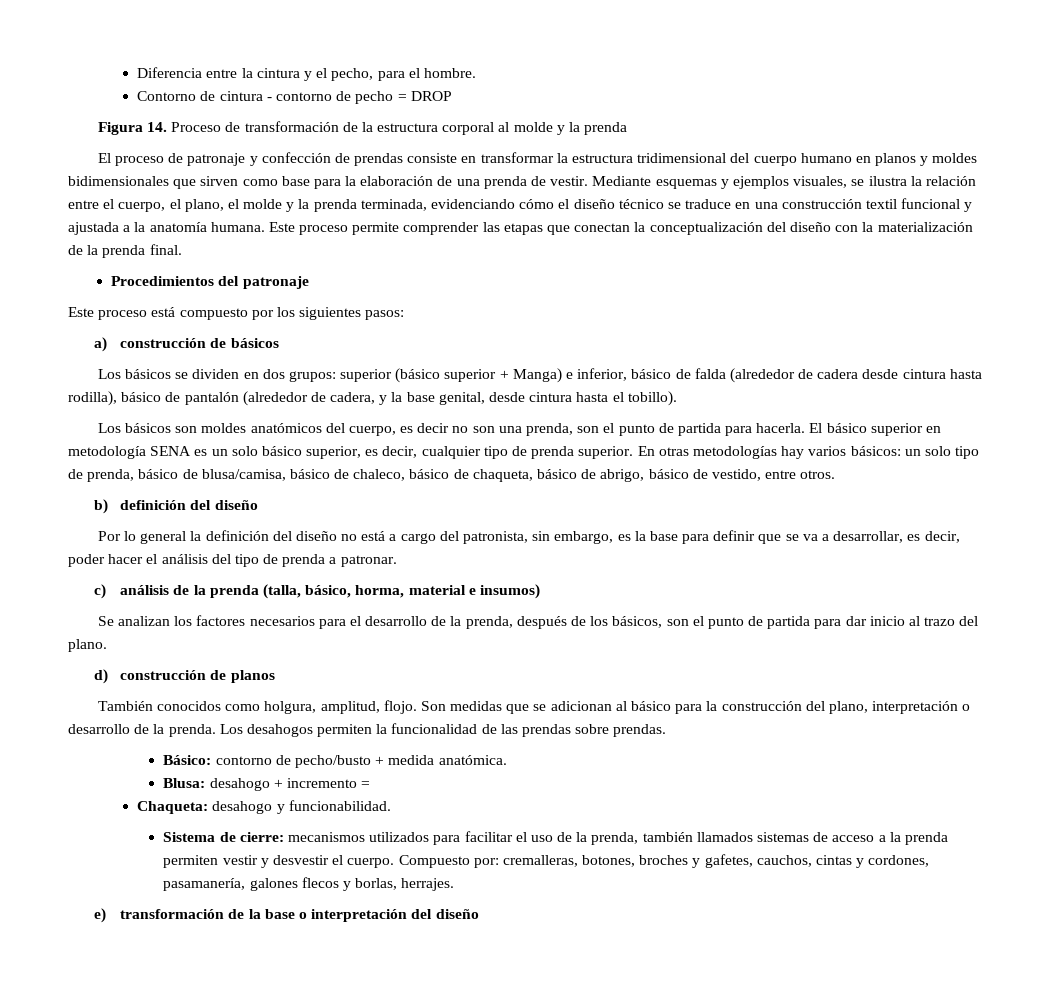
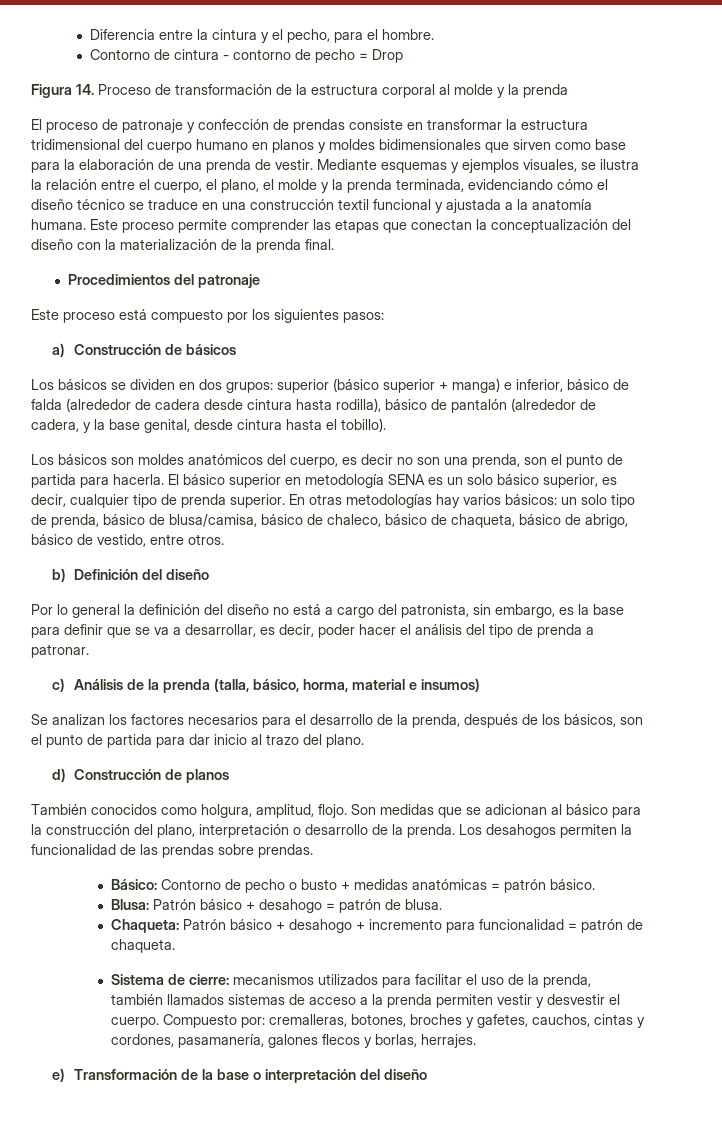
[410,91,452,101] DROP -> [371,49,403,63] Drop
[120,338,207,348] construcción -> [73,344,161,355] Construcción
[512,368,562,383] Manga) -> [452,378,500,393] manga)
[120,500,187,510] definición -> [73,569,138,580] Definición
[120,585,170,595] análisis -> [73,679,123,690] Análisis
[120,670,207,680] construcción -> [73,769,161,780] Construcción
[215,755,507,768] [163,778,206,788] contorno de pecho/busto + medida anatómica. // Blusa: -> [161,879,596,893] [111,899,443,913] [111,919,286,933] Contorno de pecho o busto + medidas anatómicas = patrón básico. // Blusa: Patrón básico + desahogo = patrón de blusa. // Chaqueta: Patrón básico +
[361,781,371,788] [137,800,391,814] = // Chaqueta: desahogo y funcionabilidad. -> [446,919,644,933] [111,939,176,953] para funcionalidad = patrón de chaqueta.
[120,909,225,919] transformación -> [73,1069,177,1080] Transformación

